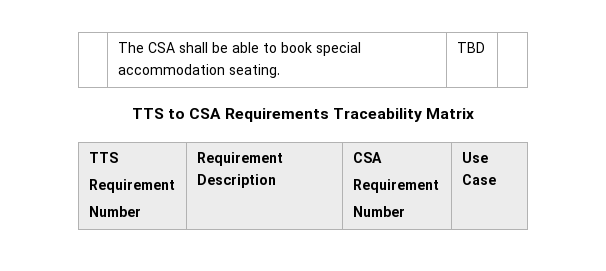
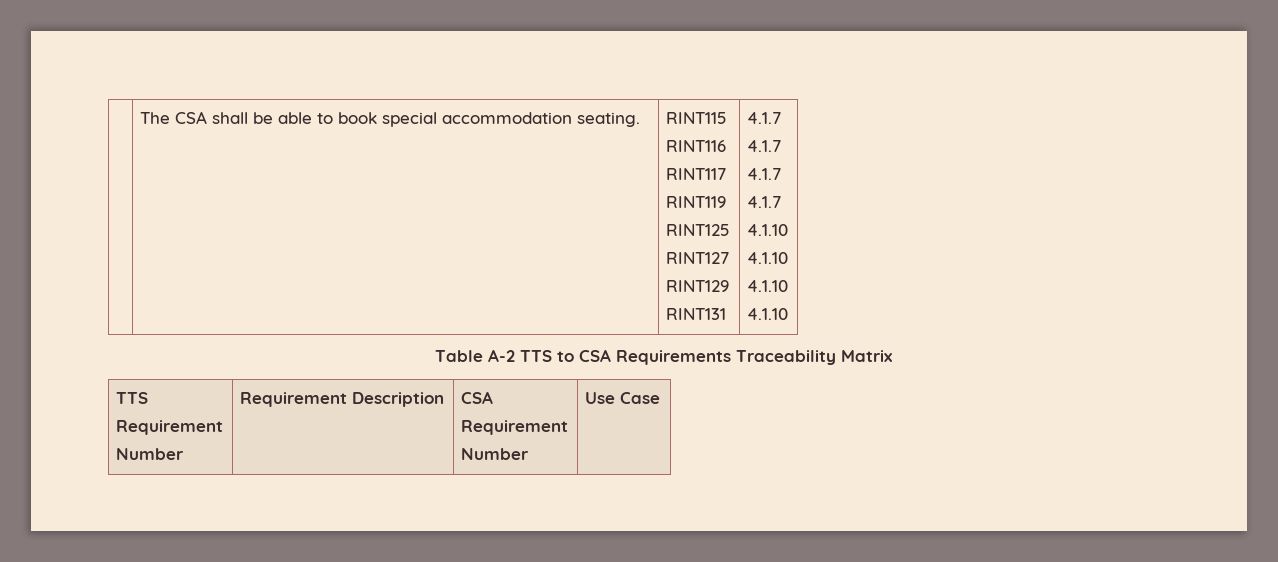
[456,42,485,53] TBD | // -> [666,112,728,124] [666,140,727,152] [666,168,727,180] [666,196,727,208] [666,224,731,236] [666,252,730,264] [666,280,730,292] [666,308,727,320] [747,112,782,124] [747,140,782,152] [747,168,782,180] [747,196,782,208] [747,224,789,236] [747,252,789,264] [747,280,789,292] [747,308,789,320] [434,349,515,362] RINT115 // RINT116 // RINT117 // RINT119 // RINT125 // RINT127 // RINT129 // RINT131 | 4.1.7 // 4.1.7 // 4.1.7 // 4.1.7 // 4.1.10 // 4.1.10 // 4.1.10 // 4.1.10 // Table A-2

